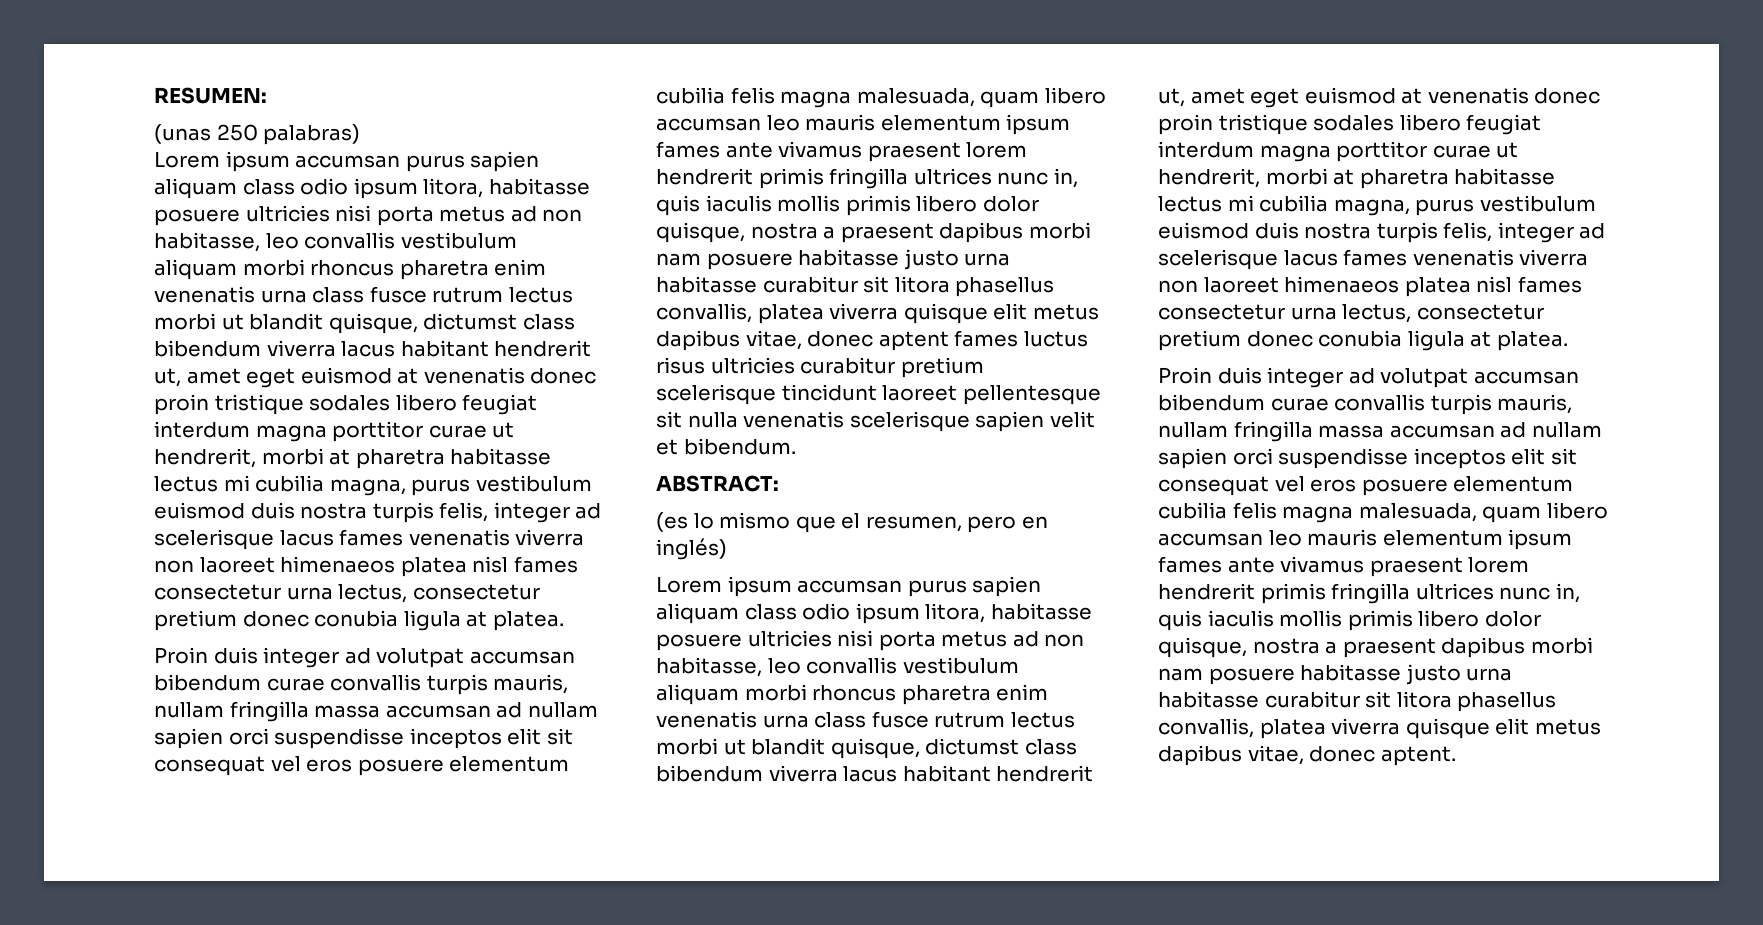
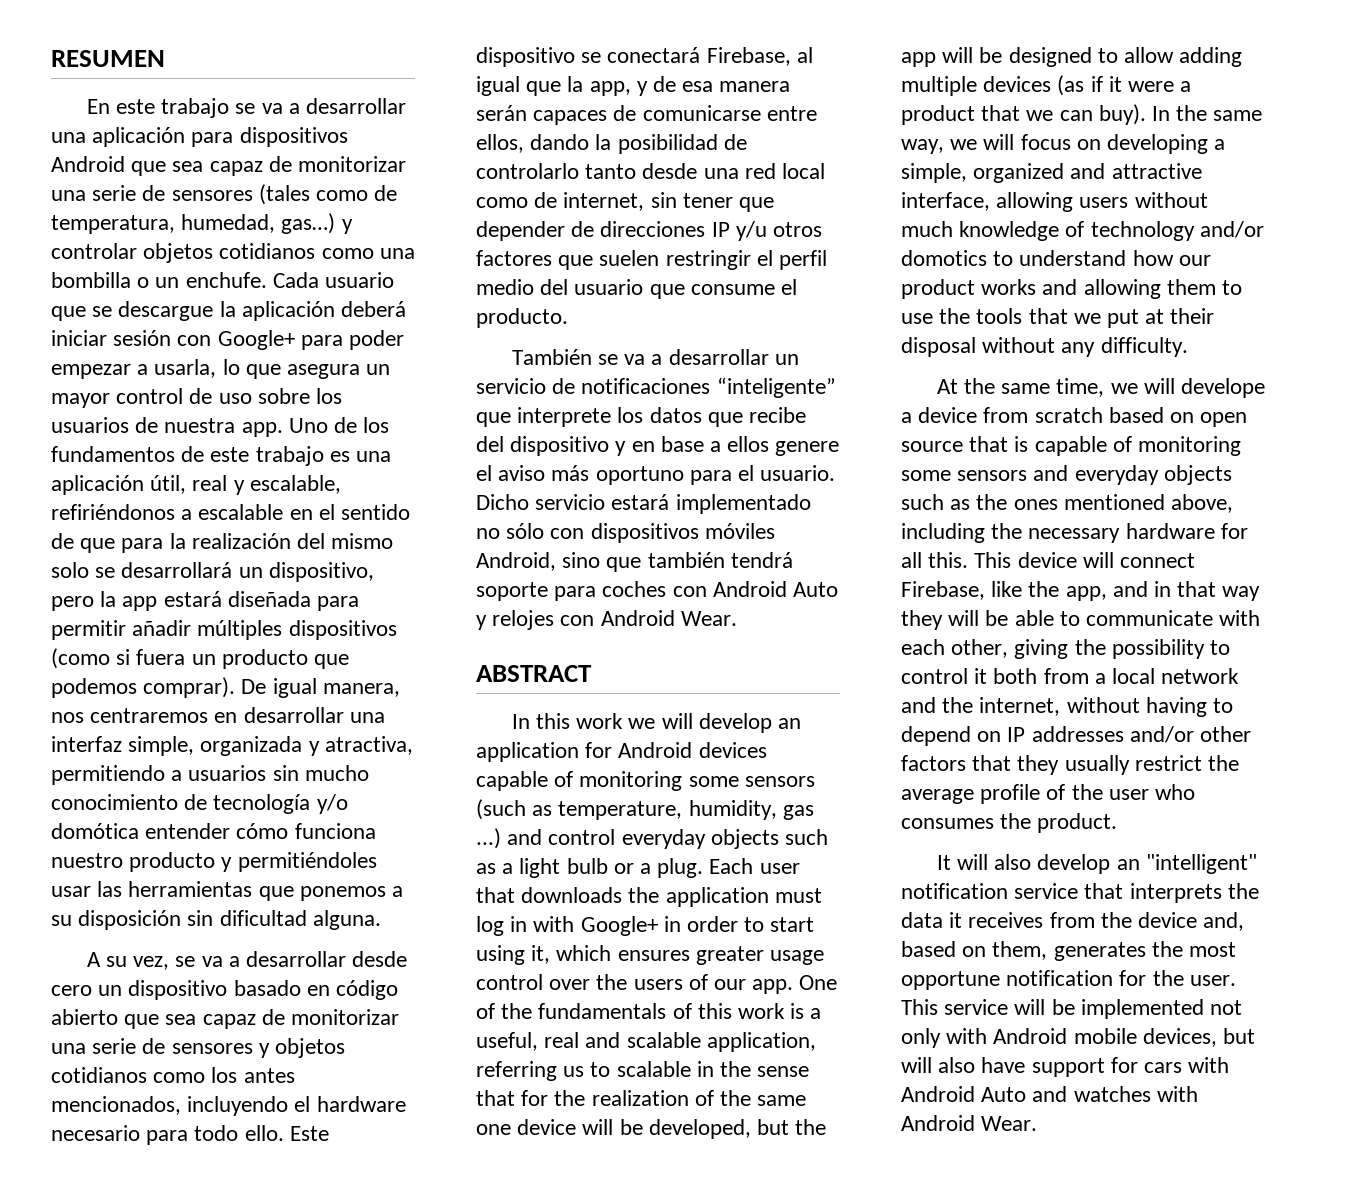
[154,87,267,104] [154,124,361,145] [154,151,540,172] [154,178,590,199] [154,205,583,226] [154,232,517,252] [154,259,547,280] [154,286,573,303] [154,313,575,334] [154,340,592,357] [154,367,597,388] [154,394,538,415] [154,421,515,442] [154,448,552,469] [154,475,592,496] [154,502,602,523] [154,529,585,550] [154,556,578,577] [154,584,540,603] [154,610,564,631] [154,647,575,668] [154,674,569,695] [154,701,598,722] [154,728,573,749] [154,756,570,776] [656,87,1106,108] [656,114,1071,135] [656,141,1028,162] [656,168,1078,189] [656,195,1039,216] [656,222,1091,243] [656,249,1011,270] [656,276,1055,297] [656,303,1099,324] [656,330,1088,351] [656,357,984,378] [656,384,1101,405] [656,411,1095,432] [656,438,796,455] [656,475,779,492] [656,512,1048,533] [656,538,727,560] [656,576,1042,597] [656,603,1092,624] [656,630,1085,651] [656,657,1019,677] [656,684,1049,705] [656,711,1075,728] [656,738,1077,759] [656,765,1094,782] [1158,87,1601,108] [1158,114,1542,135] [1158,141,1519,162] [1158,168,1556,189] [1158,195,1596,216] [1158,222,1606,243] [1158,249,1589,270] [1158,276,1582,297] [1158,304,1544,323] [1158,330,1568,351] [1158,367,1579,388] [1158,394,1573,415] [1158,421,1602,442] [1158,448,1577,469] [1158,476,1574,496] [1158,502,1608,523] [1158,529,1573,550] [1158,556,1530,577] [1158,583,1580,604] [1158,610,1541,631] [1158,637,1593,658] [1158,664,1513,685] [1158,691,1557,712] [1158,718,1601,739] [1158,745,1456,766] RESUMEN: // (unas 250 palabras) // Lorem ipsum accumsan purus sapien aliquam class odio ipsum litora, habitasse posuere ultricies nisi porta metus ad non habitasse, leo convallis vestibulum aliquam morbi rhoncus pharetra enim venenatis urna class fusce rutrum lectus morbi ut blandit quisque, dictumst class bibendum viverra lacus habitant hendrerit ut, amet eget euismod at venenatis donec proin tristique sodales libero feugiat interdum magna porttitor curae ut hendrerit, morbi at pharetra habitasse lectus mi cubilia magna, purus vestibulum euismod duis nostra turpis felis, integer ad scelerisque lacus fames venenatis viverra non laoreet himenaeos platea nisl fames consectetur urna lectus, consectetur pretium donec conubia ligula at platea. // Proin duis integer ad volutpat accumsan bibendum curae convallis turpis mauris, nullam fringilla massa accumsan ad nullam sapien orci suspendisse inceptos elit sit consequat vel eros posuere elementum cubilia felis magna malesuada, quam libero accumsan leo mauris elementum ipsum fames ante vivamus praesent lorem hendrerit primis fringilla ultrices nunc in, quis iaculis mollis primis libero dolor quisque, nostra a praesent dapibus morbi nam posuere habitasse justo urna habitasse curabitur sit litora phasellus convallis, platea viverra quisque elit metus dapibus vitae, donec aptent fames luctus risus ultricies curabitur pretium scelerisque tincidunt laoreet pellentesque sit nulla venenatis scelerisque sapien velit et bibendum. // ABSTRACT: // (es lo mismo que el resumen, pero en inglés) // Lorem ipsum accumsan purus sapien aliquam class odio ipsum litora, habitasse posuere ultricies nisi porta metus ad non habitasse, leo convallis vestibulum aliquam morbi rhoncus pharetra enim venenatis urna class fusce rutrum lectus morbi ut blandit quisque, dictumst class bibendum viverra lacus habitant hendrerit ut, amet eget euismod at venenatis donec proin tristique sodales libero feugiat interdum magna porttitor curae ut hendrerit, morbi at pharetra habitasse lectus mi cubilia magna, purus vestibulum euismod duis nostra turpis felis, integer ad scelerisque lacus fames venenatis viverra non laoreet himenaeos platea nisl fames consectetur urna lectus, consectetur pretium donec conubia ligula at platea. // Proin duis integer ad volutpat accumsan bibendum curae convallis turpis mauris, nullam fringilla massa accumsan ad nullam sapien orci suspendisse inceptos elit sit consequat vel eros posuere elementum cubilia felis magna malesuada, quam libero accumsan leo mauris elementum ipsum fames ante vivamus praesent lorem hendrerit primis fringilla ultrices nunc in, quis iaculis mollis primis libero dolor quisque, nostra a praesent dapibus morbi nam posuere habitasse justo urna habitasse curabitur sit litora phasellus convallis, platea viverra quisque elit metus dapibus vitae, donec aptent. -> [51,50,165,67] [86,98,406,118] [51,127,348,147] [51,156,407,176] [51,184,398,205] [51,213,353,234] [51,243,415,263] [51,272,395,288] [51,301,407,321] [51,330,405,350] [51,359,391,379] [51,388,343,408] [51,417,390,437] [51,446,392,466] [51,475,341,495] [51,504,411,520] [51,533,394,553] [51,562,374,582] [51,591,360,611] [51,620,397,640] [51,648,350,669] [51,677,400,698] [51,707,385,723] [51,736,413,756] [51,765,369,785] [51,794,348,814] [51,823,376,839] [51,852,377,872] [51,881,404,901] [51,910,381,930] [86,951,408,970] [51,980,399,1000] [51,1009,400,1029] [51,1038,346,1058] [51,1067,295,1083] [51,1096,406,1116] [51,1125,329,1145] [476,47,813,67] [476,76,791,96] [476,105,817,125] [476,134,747,154] [476,163,826,179] [476,192,775,212] [476,221,823,241] [476,250,828,270] [476,279,798,299] [476,308,568,328] [511,349,799,365] [476,377,836,398] [476,407,807,427] [476,436,840,456] [476,465,836,485] [476,494,811,514] [476,523,775,543] [476,552,793,572] [476,581,839,601] [476,610,737,630] [476,665,592,682] [511,713,801,733] [476,742,767,762] [476,771,815,791] [476,799,814,820] [476,828,829,849] [476,858,800,878] [476,887,822,907] [476,916,815,936] [476,945,825,965] [476,974,838,994] [476,1003,822,1019] [476,1032,816,1052] [476,1061,810,1081] [476,1090,807,1106] [476,1119,827,1139] [901,47,1243,67] [901,75,1192,96] [901,104,1263,125] [901,134,1226,154] [901,163,1202,183] [901,192,1208,212] [901,221,1264,241] [901,250,1211,266] [901,279,1243,299] [901,308,1215,328] [901,337,1188,357] [936,378,1265,398] [901,407,1248,427] [901,436,1242,456] [901,465,1232,485] [901,494,1234,513] [901,523,1248,543] [901,552,1196,568] [901,581,1261,601] [901,610,1261,630] [901,639,1231,659] [901,668,1240,684] [901,697,1234,717] [901,726,1252,746] [901,755,1240,775] [901,784,1196,804] [901,813,1118,833] [936,854,1257,874] [901,883,1259,903] [901,912,1245,931] [901,941,1237,961] [901,970,1236,990] [901,999,1243,1019] [901,1028,1256,1048] [901,1057,1230,1077] [901,1086,1198,1102] [901,1115,1038,1131] RESUMEN // En este trabajo se va a desarrollar una aplicación para dispositivos Android que sea capaz de monitorizar una serie de sensores (tales como de temperatura, humedad, gas…) y controlar objetos cotidianos como una bombilla o un enchufe. Cada usuario que se descargue la aplicación deberá iniciar sesión con Google+ para poder empezar a usarla, lo que asegura un mayor control de uso sobre los usuarios de nuestra app. Uno de los fundamentos de este trabajo es una aplicación útil, real y escalable, refiriéndonos a escalable en el sentido de que para la realización del mismo solo se desarrollará un dispositivo, pero la app estará diseñada para permitir añadir múltiples dispositivos (como si fuera un producto que podemos comprar). De igual manera, nos centraremos en desarrollar una interfaz simple, organizada y atractiva, permitiendo a usuarios sin mucho conocimiento de tecnología y/o domótica entender cómo funciona nuestro producto y permitiéndoles usar las herramientas que ponemos a su disposición sin dificultad alguna. // A su vez, se va a desarrollar desde cero un dispositivo basado en código abierto que sea capaz de monitorizar una serie de sensores y objetos cotidianos como los antes mencionados, incluyendo el hardware necesario para todo ello. Este dispositivo se conectará Firebase, al igual que la app, y de esa manera serán capaces de comunicarse entre ellos, dando la posibilidad de controlarlo tanto desde una red local como de internet, sin tener que depender de direcciones IP y/u otros factores que suelen restringir el perfil medio del usuario que consume el producto. // También se va a desarrollar un servicio de notificaciones “inteligente” que interprete los datos que recibe del dispositivo y en base a ellos genere el aviso más oportuno para el usuario. Dicho servicio estará implementado no sólo con dispositivos móviles Android, sino que también tendrá soporte para coches con Android Auto y relojes con Android Wear. // ABSTRACT // In this work we will develop an application for Android devices capable of monitoring some sensors (such as temperature, humidity, gas ...) and control everyday objects such as a light bulb or a plug. Each user that downloads the application must log in with Google+ in order to start using it, which ensures greater usage control over the users of our app. One of the fundamentals of this work is a useful, real and scalable application, referring us to scalable in the sense that for the realization of the same one device will be developed, but the app will be designed to allow adding multiple devices (as if it were a product that we can buy). In the same way, we will focus on developing a simple, organized and attractive interface, allowing users without much knowledge of technology and/or domotics to understand how our product works and allowing them to use the tools that we put at their disposal without any difficulty. // At the same time, we will develope a device from scratch based on open source that is capable of monitoring some sensors and everyday objects such as the ones mentioned above, including the necessary hardware for all this. This device will connect Firebase, like the app, and in that way they will be able to communicate with each other, giving the possibility to control it both from a local network and the internet, without having to depend on IP addresses and/or other factors that they usually restrict the average profile of the user who consumes the product. // It will also develop an "intelligent" notification service that interprets the data it receives from the device and, based on them, generates the most opportune notification for the user. This service will be implemented not only with Android mobile devices, but will also have support for cars with Android Auto and watches with Android Wear.

